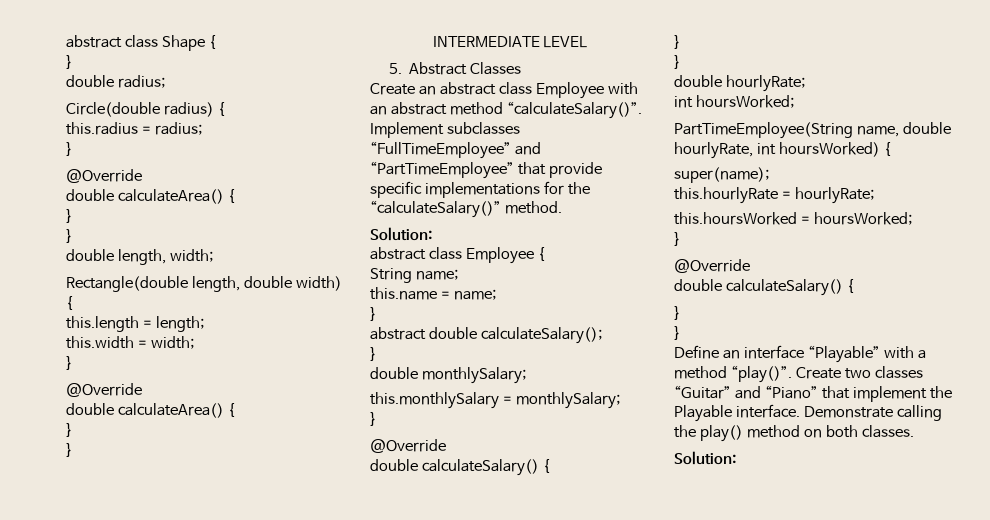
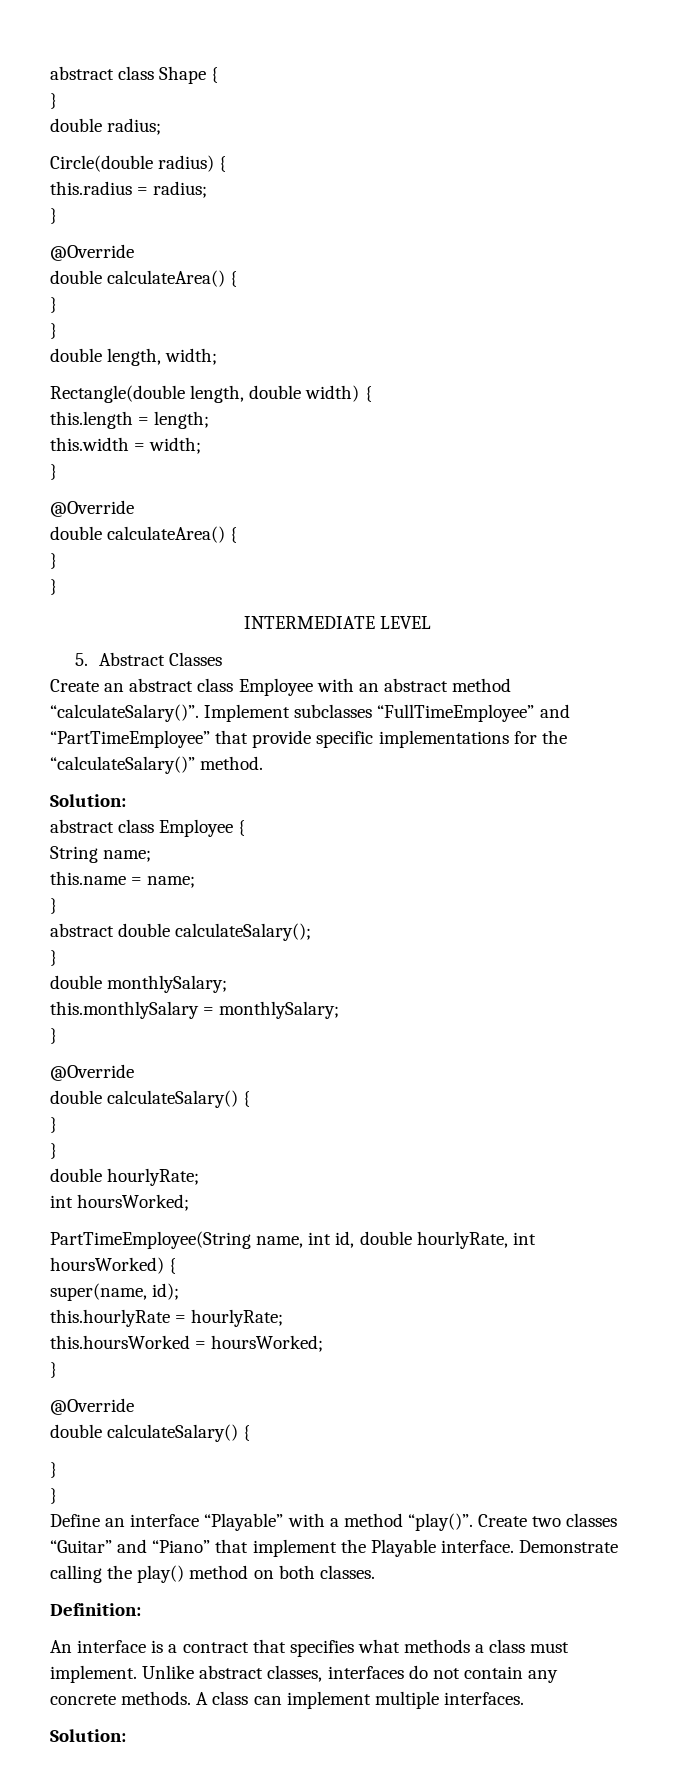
(899, 131) none -> [308,1231,355,1248] int id,
[674,167,769,183] super(name); -> [50,1283,180,1301] super(name, id);
(914, 431) none -> [50,1603,141,1616] [50,1639,570,1657] [50,1665,559,1683] [50,1691,524,1709] // Definition: // An interface is a contract that specifies what methods a class must implement. Unlike abstract classes, interfaces do not contain any concrete methods. A class can implement multiple interfaces.

